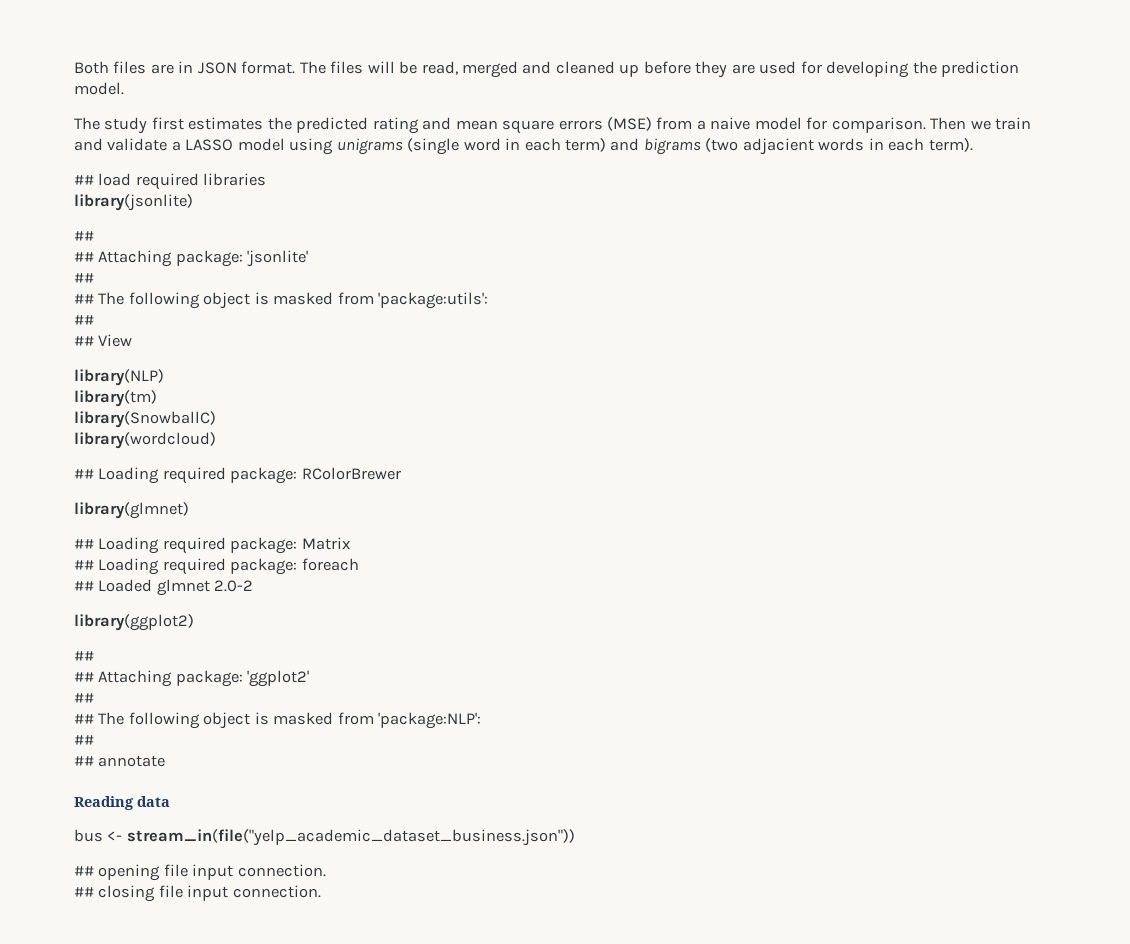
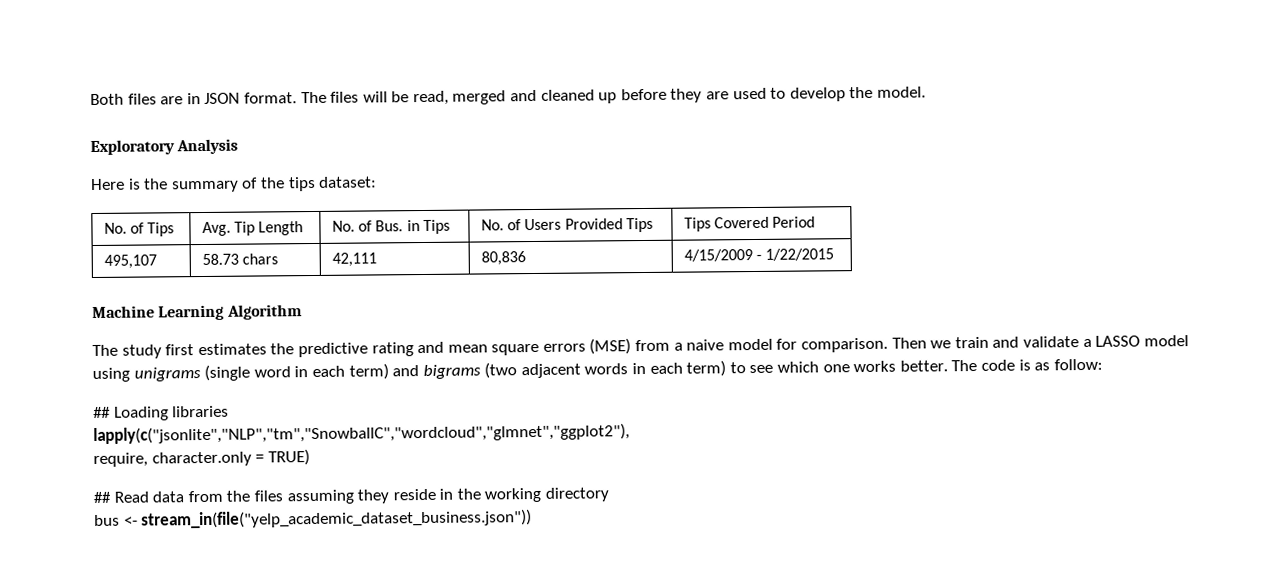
[800,61,1020,78] [74,82,124,95] for developing the prediction model. -> [770,86,926,102] [90,138,239,156] [91,176,378,193] [104,222,175,237] [202,221,304,237] [332,219,450,235] [481,217,653,233] [684,216,816,232] [104,254,158,269] [202,253,279,266] [332,252,378,267] [481,251,527,266] [684,248,835,262] [92,304,302,321] to develop the model. // Exploratory Analysis // Here is the summary of the tips dataset: // No. of Tips | Avg. Tip Length | No. of Bus. in Tips | No. of Users Provided Tips | Tips Covered Period // 495,107 | 58.73 chars | 42,111 | 80,836 | 4/15/2009 - 1/22/2015 // Machine Learning Algorithm
[296,117,369,133] predicted -> [297,342,368,358] predictive
[742,138,814,155] adjacient -> [520,363,581,379] adjacent
[928,138,973,152] [74,173,267,190] [74,194,193,211] [74,231,94,241] [74,250,309,267] [74,273,94,283] [74,292,489,309] [74,315,94,325] [74,334,133,347] [74,369,164,386] [74,390,157,407] [74,411,216,428] [74,432,216,449] [74,467,401,484] [74,502,189,519] [74,537,350,554] [74,558,359,575] [74,579,254,596] [74,614,194,631] [74,651,94,661] [74,670,310,687] [74,693,94,703] [74,712,482,729] [74,735,94,745] [74,755,166,767] [74,796,170,810] [74,829,575,846] [74,864,326,881] [74,885,321,902] term). // ## load required libraries // library(jsonlite) // ## // ## Attaching package: 'jsonlite' // ## // ## The following object is masked from 'package:utils': // ## // ## View // library(NLP) // library(tm) // library(SnowballC) // library(wordcloud) // ## Loading required package: RColorBrewer // library(glmnet) // ## Loading required package: Matrix // ## Loading required package: foreach // ## Loaded glmnet 2.0-2 // library(ggplot2) // ## // ## Attaching package: 'ggplot2' // ## // ## The following object is masked from 'package:NLP': // ## // ## annotate // Reading data // bus <- stream_in(file("yelp_academic_dataset_business.json")) // ## opening file input connection. // ## closing file input connection. -> [686,358,1103,377] [93,405,230,421] [93,423,630,445] [93,449,310,468] [93,487,610,505] [94,509,533,529] term) to see which one works better. The code is as follow: // ## Loading libraries // lapply(c("jsonlite","NLP","tm","SnowballC","wordcloud","glmnet","ggplot2"), // require, character.only = TRUE) // ## Read data from the files assuming they reside in the working directory // bus <- stream_in(file("yelp_academic_dataset_business.json"))

